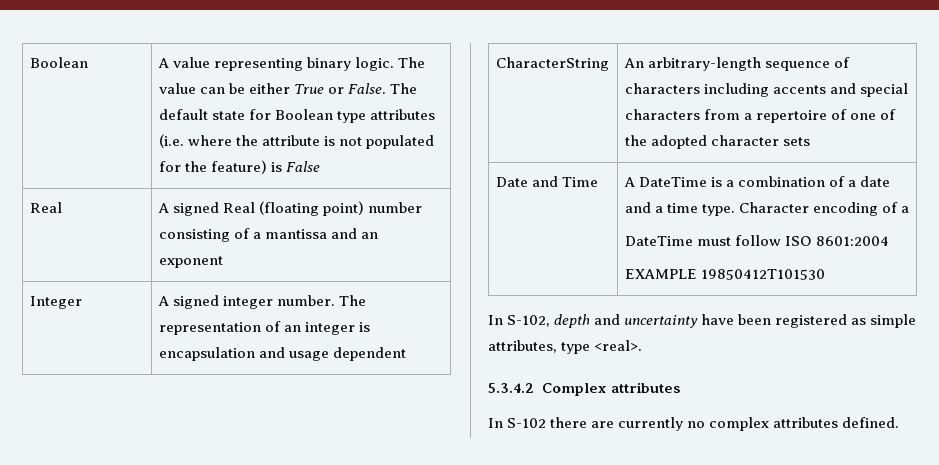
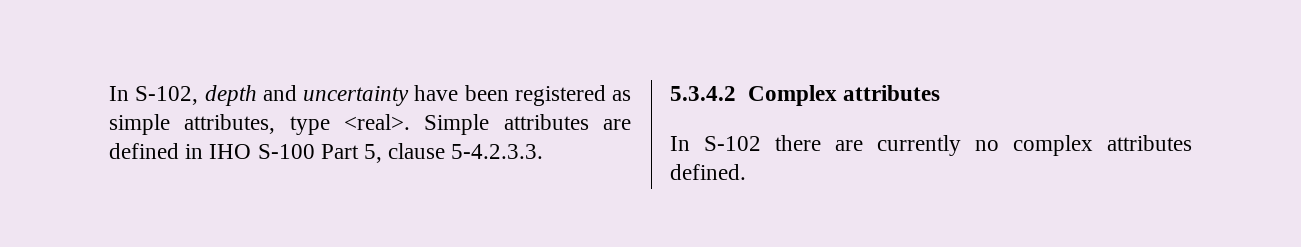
[29,57,88,68] [157,57,425,71] [158,83,417,94] [158,109,435,123] [158,134,434,149] [158,160,320,174] [29,202,62,213] [157,201,422,216] [158,228,378,242] [158,256,223,268] [29,296,82,309] [157,295,366,309] [158,321,370,335] [158,347,406,361] [495,57,609,71] [623,57,850,71] [624,83,908,97] [624,109,896,123] [624,135,810,149] [495,176,598,187] [623,176,890,187] [624,202,909,216] [624,235,889,246] [624,269,825,280] Boolean | A value representing binary logic. The value can be either True or False. The default state for Boolean type attributes (i.e. where the attribute is not populated for the feature) is False // Real | A signed Real (floating point) number consisting of a mantissa and an exponent // Integer | A signed integer number. The representation of an integer is encapsulation and usage dependent // CharacterString | An arbitrary-length sequence of characters including accents and special characters from a repertoire of one of the adopted character sets // Date and Time | A DateTime is a combination of a date and a time type. Character encoding of a // DateTime must follow ISO 8601:2004 // EXAMPLE 19850412T101530 // -> (109, 93) none
(643, 345) none -> [424,114,631,135] [109,143,544,163] Simple attributes are defined in IHO S-100 Part 5, clause 5-4.2.3.3.

